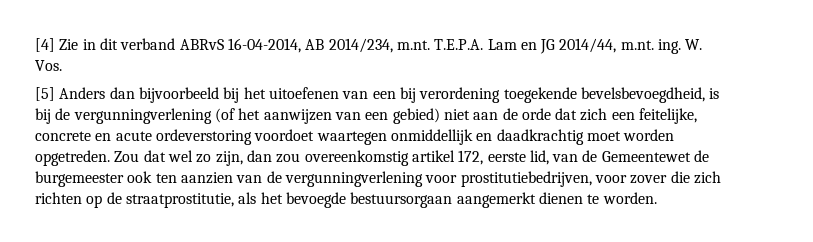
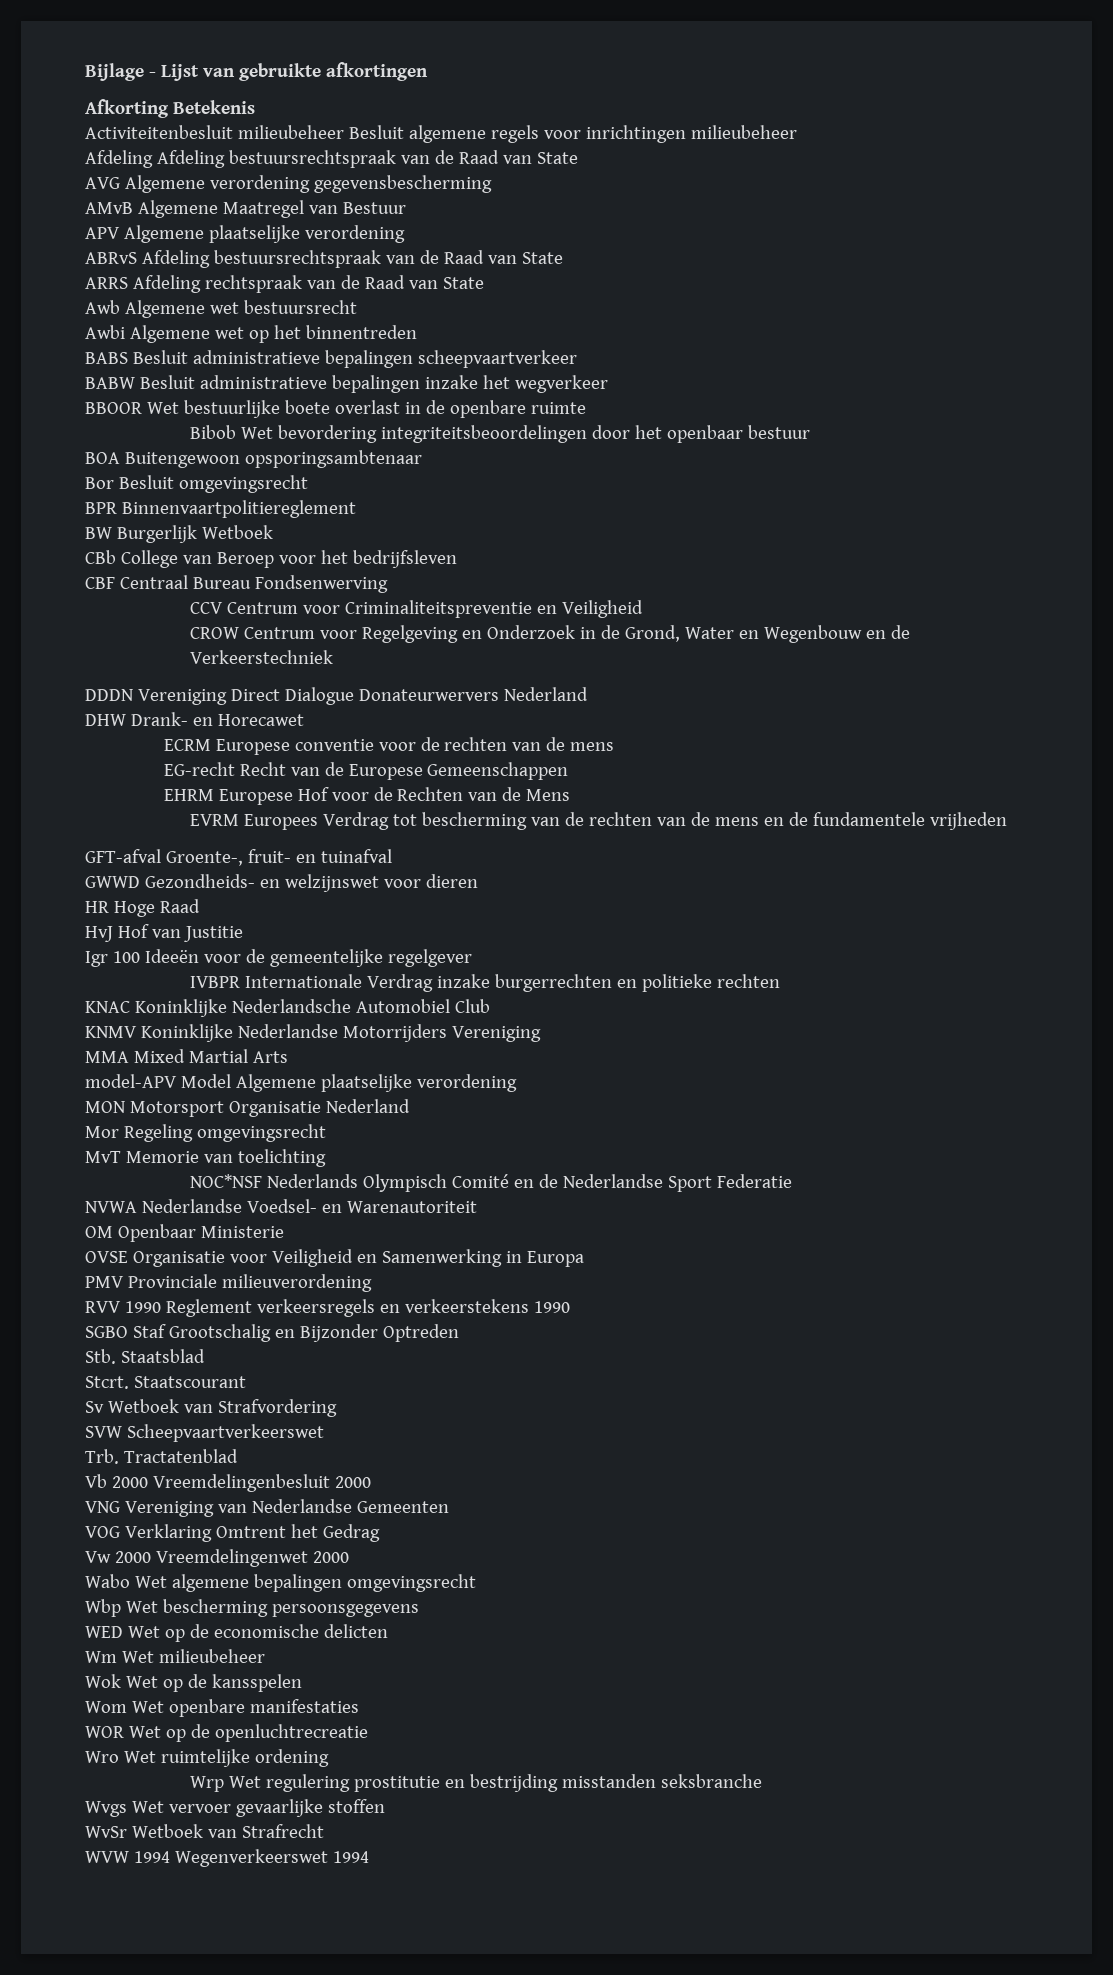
[35,38,703,54] [35,60,62,71] [35,87,720,103] [35,108,698,124] [35,129,675,145] [35,150,710,166] [35,171,721,187] [35,192,657,208] [4] Zie in dit verband ABRvS 16-04-2014, AB 2014/234, m.nt. T.E.P.A. Lam en JG 2014/44, m.nt. ing. W. Vos. // [5] Anders dan bijvoorbeeld bij het uitoefenen van een bij verordening toegekende bevelsbevoegdheid, is bij de vergunningverlening (of het aanwijzen van een gebied) niet aan de orde dat zich een feitelijke, concrete en acute ordeverstoring voordoet waartegen onmiddellijk en daadkrachtig moet worden opgetreden. Zou dat wel zo zijn, dan zou overeenkomstig artikel 172, eerste lid, van de Gemeentewet de burgemeester ook ten aanzien van de vergunningverlening voor prostitutiebedrijven, voor zover die zich richten op de straatprostitutie, als het bevoegde bestuursorgaan aangemerkt dienen te worden. -> [85,62,428,81] [85,99,255,118] [85,125,797,143] [85,150,578,168] [85,175,492,193] [85,200,406,218] [85,225,405,243] [85,250,563,268] [85,275,484,293] [85,300,357,318] [85,325,417,343] [85,350,577,368] [85,375,608,393] [85,400,586,418] [189,425,810,443] [85,450,422,468] [85,475,308,493] [85,500,356,518] [85,525,273,543] [85,550,457,568] [85,575,388,593] [189,600,643,618] [189,625,910,643] [189,650,333,664] [85,687,588,705] [85,712,304,726] [163,737,615,755] [163,762,569,780] [163,787,571,805] [189,812,1007,830] [85,849,392,866] [85,874,478,892] [85,899,200,917] [85,924,243,942] [85,949,472,967] [189,974,780,992] [85,999,490,1017] [85,1024,541,1042] [85,1049,288,1063] [85,1074,517,1092] [85,1099,410,1117] [85,1124,326,1142] [85,1149,326,1167] [189,1174,792,1192] [85,1199,477,1213] [85,1224,284,1242] [85,1249,584,1267] [85,1274,372,1292] [85,1299,570,1317] [85,1324,459,1342] [85,1349,205,1364] [85,1376,246,1389] [85,1399,337,1417] [85,1424,324,1442] [85,1449,238,1464] [85,1474,371,1492] [85,1499,449,1517] [85,1524,380,1542] [85,1549,349,1567] [85,1574,476,1592] [85,1599,419,1617] [85,1624,388,1642] [85,1649,265,1663] [85,1674,302,1692] [85,1699,359,1717] [85,1724,368,1742] [85,1749,329,1767] [189,1774,762,1792] [85,1799,385,1817] [85,1824,324,1838] [85,1849,369,1867] Bijlage - Lijst van gebruikte afkortingen // Afkorting Betekenis // Activiteitenbesluit milieubeheer Besluit algemene regels voor inrichtingen milieubeheer // Afdeling Afdeling bestuursrechtspraak van de Raad van State // AVG Algemene verordening gegevensbescherming // AMvB Algemene Maatregel van Bestuur // APV Algemene plaatselijke verordening // ABRvS Afdeling bestuursrechtspraak van de Raad van State // ARRS Afdeling rechtspraak van de Raad van State // Awb Algemene wet bestuursrecht // Awbi Algemene wet op het binnentreden // BABS Besluit administratieve bepalingen scheepvaartverkeer // BABW Besluit administratieve bepalingen inzake het wegverkeer // BBOOR Wet bestuurlijke boete overlast in de openbare ruimte // Bibob Wet bevordering integriteitsbeoordelingen door het openbaar bestuur // BOA Buitengewoon opsporingsambtenaar // Bor Besluit omgevingsrecht // BPR Binnenvaartpolitiereglement // BW Burgerlijk Wetboek // CBb College van Beroep voor het bedrijfsleven // CBF Centraal Bureau Fondsenwerving // CCV Centrum voor Criminaliteitspreventie en Veiligheid // CROW Centrum voor Regelgeving en Onderzoek in de Grond, Water en Wegenbouw en de Verkeerstechniek // DDDN Vereniging Direct Dialogue Donateurwervers Nederland // DHW Drank- en Horecawet // ECRM Europese conventie voor de rechten van de mens // EG-recht Recht van de Europese Gemeenschappen // EHRM Europese Hof voor de Rechten van de Mens // EVRM Europees Verdrag tot bescherming van de rechten van de mens en de fundamentele vrijheden // GFT-afval Groente-, fruit- en tuinafval // GWWD Gezondheids- en welzijnswet voor dieren // HR Hoge Raad // HvJ Hof van Justitie // Igr 100 Ideeën voor de gemeentelijke regelgever // IVBPR Internationale Verdrag inzake burgerrechten en politieke rechten // KNAC Koninklijke Nederlandsche Automobiel Club // KNMV Koninklijke Nederlandse Motorrijders Vereniging // MMA Mixed Martial Arts // model-APV Model Algemene plaatselijke verordening // MON Motorsport Organisatie Nederland // Mor Regeling omgevingsrecht // MvT Memorie van toelichting // NOC*NSF Nederlands Olympisch Comité en de Nederlandse Sport Federatie // NVWA Nederlandse Voedsel- en Warenautoriteit // OM Openbaar Ministerie // OVSE Organisatie voor Veiligheid en Samenwerking in Europa // PMV Provinciale milieuverordening // RVV 1990 Reglement verkeersregels en verkeerstekens 1990 // SGBO Staf Grootschalig en Bijzonder Optreden // Stb. Staatsblad // Stcrt. Staatscourant // Sv Wetboek van Strafvordering // SVW Scheepvaartverkeerswet // Trb. Tractatenblad // Vb 2000 Vreemdelingenbesluit 2000 // VNG Vereniging van Nederlandse Gemeenten // VOG Verklaring Omtrent het Gedrag // Vw 2000 Vreemdelingenwet 2000 // Wabo Wet algemene bepalingen omgevingsrecht // Wbp Wet bescherming persoonsgegevens // WED Wet op de economische delicten // Wm Wet milieubeheer // Wok Wet op de kansspelen // Wom Wet openbare manifestaties // WOR Wet op de openluchtrecreatie // Wro Wet ruimtelijke ordening // Wrp Wet regulering prostitutie en bestrijding misstanden seksbranche // Wvgs Wet vervoer gevaarlijke stoffen // WvSr Wetboek van Strafrecht // WVW 1994 Wegenverkeerswet 1994

